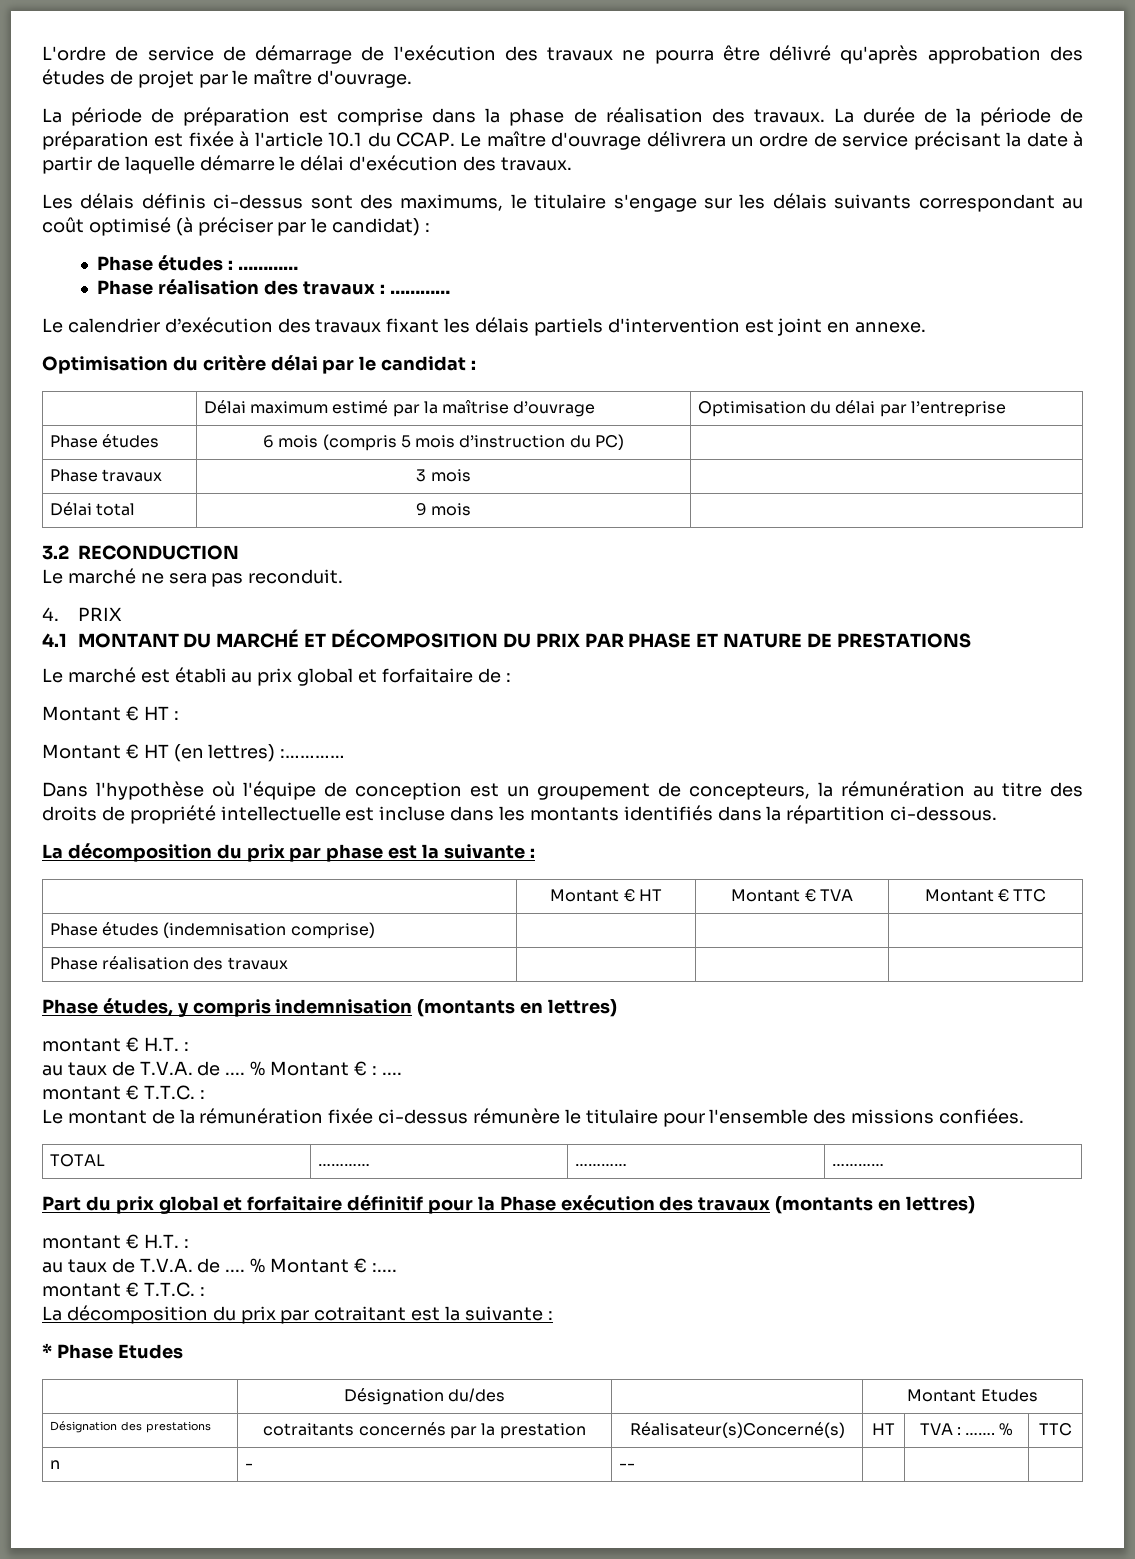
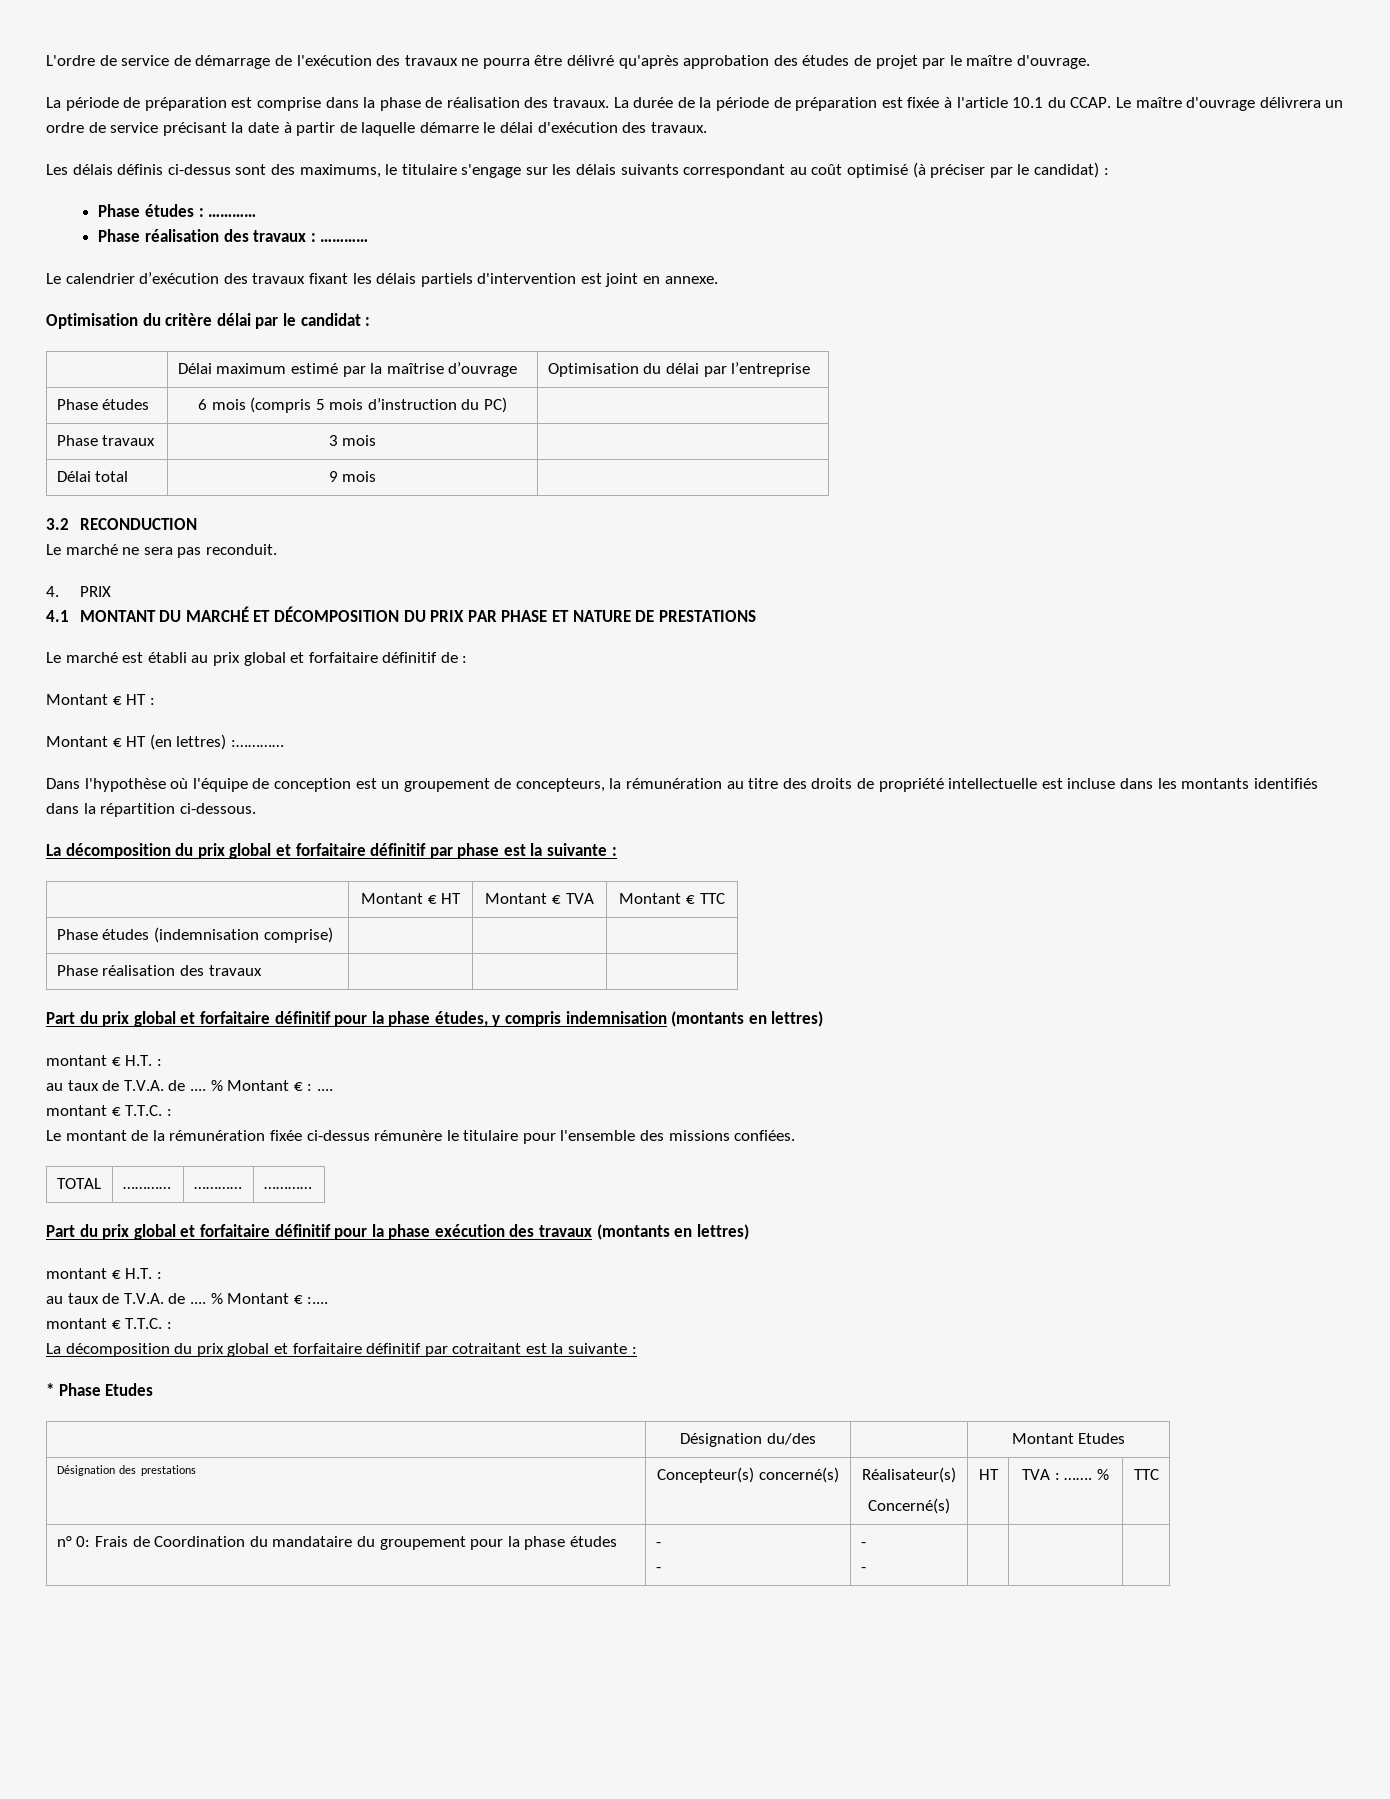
(473, 675) none -> [382,652,438,663] définitif
(285, 853) none -> [229,843,427,859] global et forfaitaire définitif
[42,999,98,1014] Phase -> [46,1011,431,1027] Part du prix global et forfaitaire définitif pour la phase
[499,1196,556,1211] Phase -> [388,1224,431,1240] phase
(276, 1315) none -> [227,1343,422,1357] global et forfaitaire définitif
[263,1422,586,1439] [629,1422,845,1438] cotraitants concernés par la prestation | Réalisateur(s)Concerné(s) -> [657,1467,839,1483] [862,1467,956,1483] [868,1498,950,1514] Concepteur(s) concerné(s) | Réalisateur(s) // Concerné(s)
[49,1460,60,1469] [244,1463,253,1469] [618,1463,635,1469] n | - | -- -> [56,1536,617,1550] [655,1542,661,1547] [655,1567,661,1572] [860,1542,866,1547] [860,1567,866,1572] n° 0: Frais de Coordination du mandataire du groupement pour la phase études | - // - | - // -

